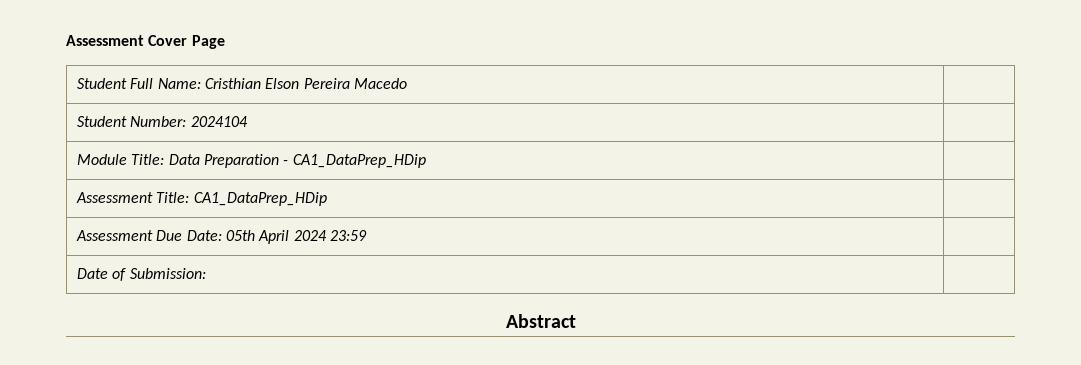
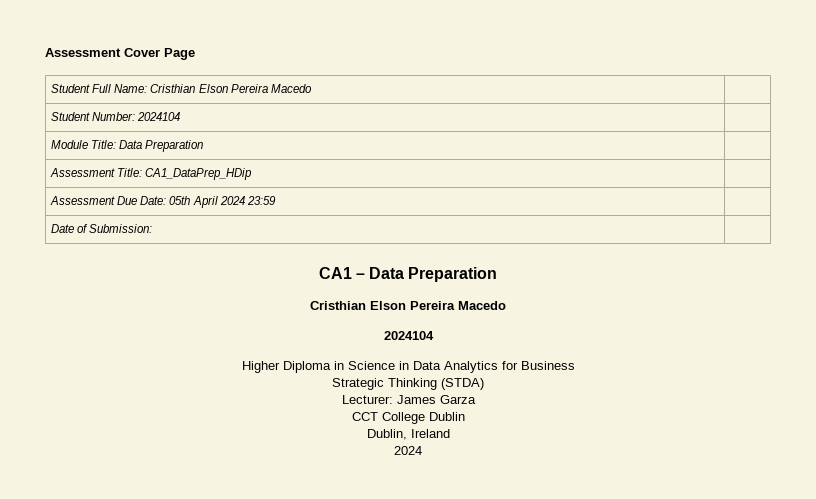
[283,154,426,168] - CA1_DataPrep_HDip -> (204, 146) none
[505,314,576,328] Abstract -> [318,267,498,282] [310,301,506,310] [383,331,434,340] [241,361,575,373] [332,378,484,390] [341,395,476,404] [351,412,465,424] [366,429,450,440] [394,446,422,455] CA1 – Data Preparation // Cristhian Elson Pereira Macedo // 2024104 // Higher Diploma in Science in Data Analytics for Business // Strategic Thinking (STDA) // Lecturer: James Garza // CCT College Dublin // Dublin, Ireland // 2024

